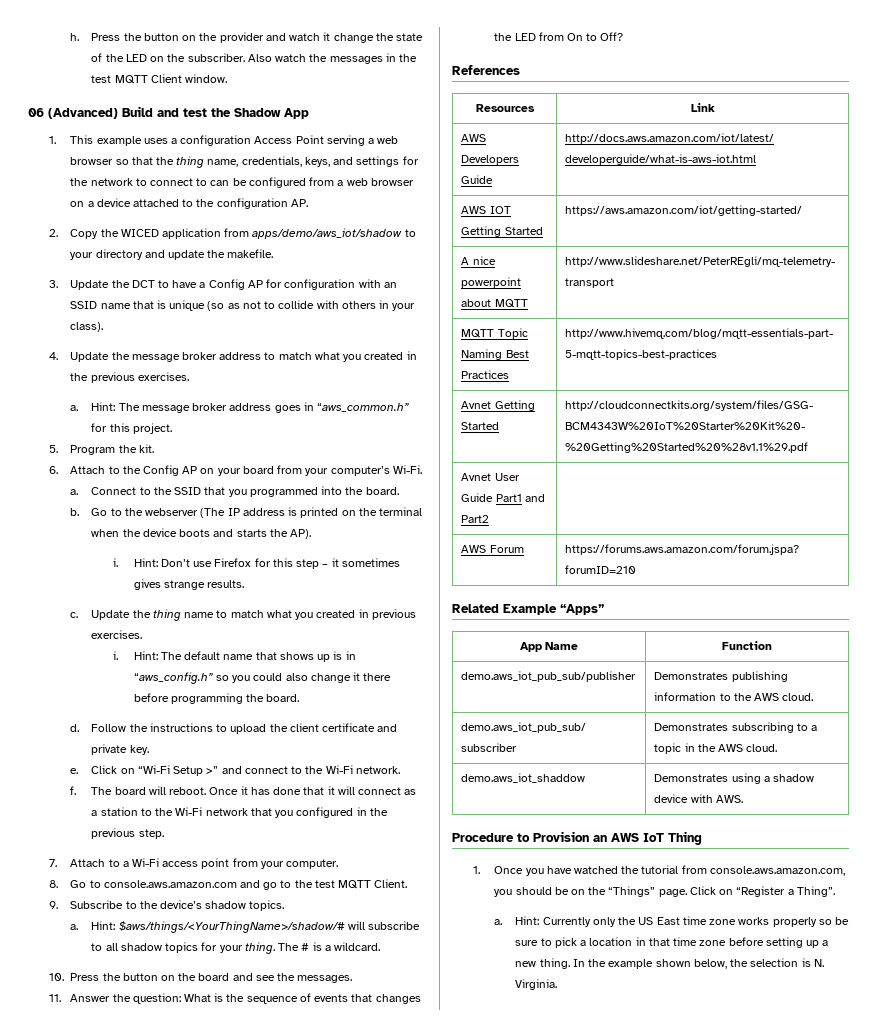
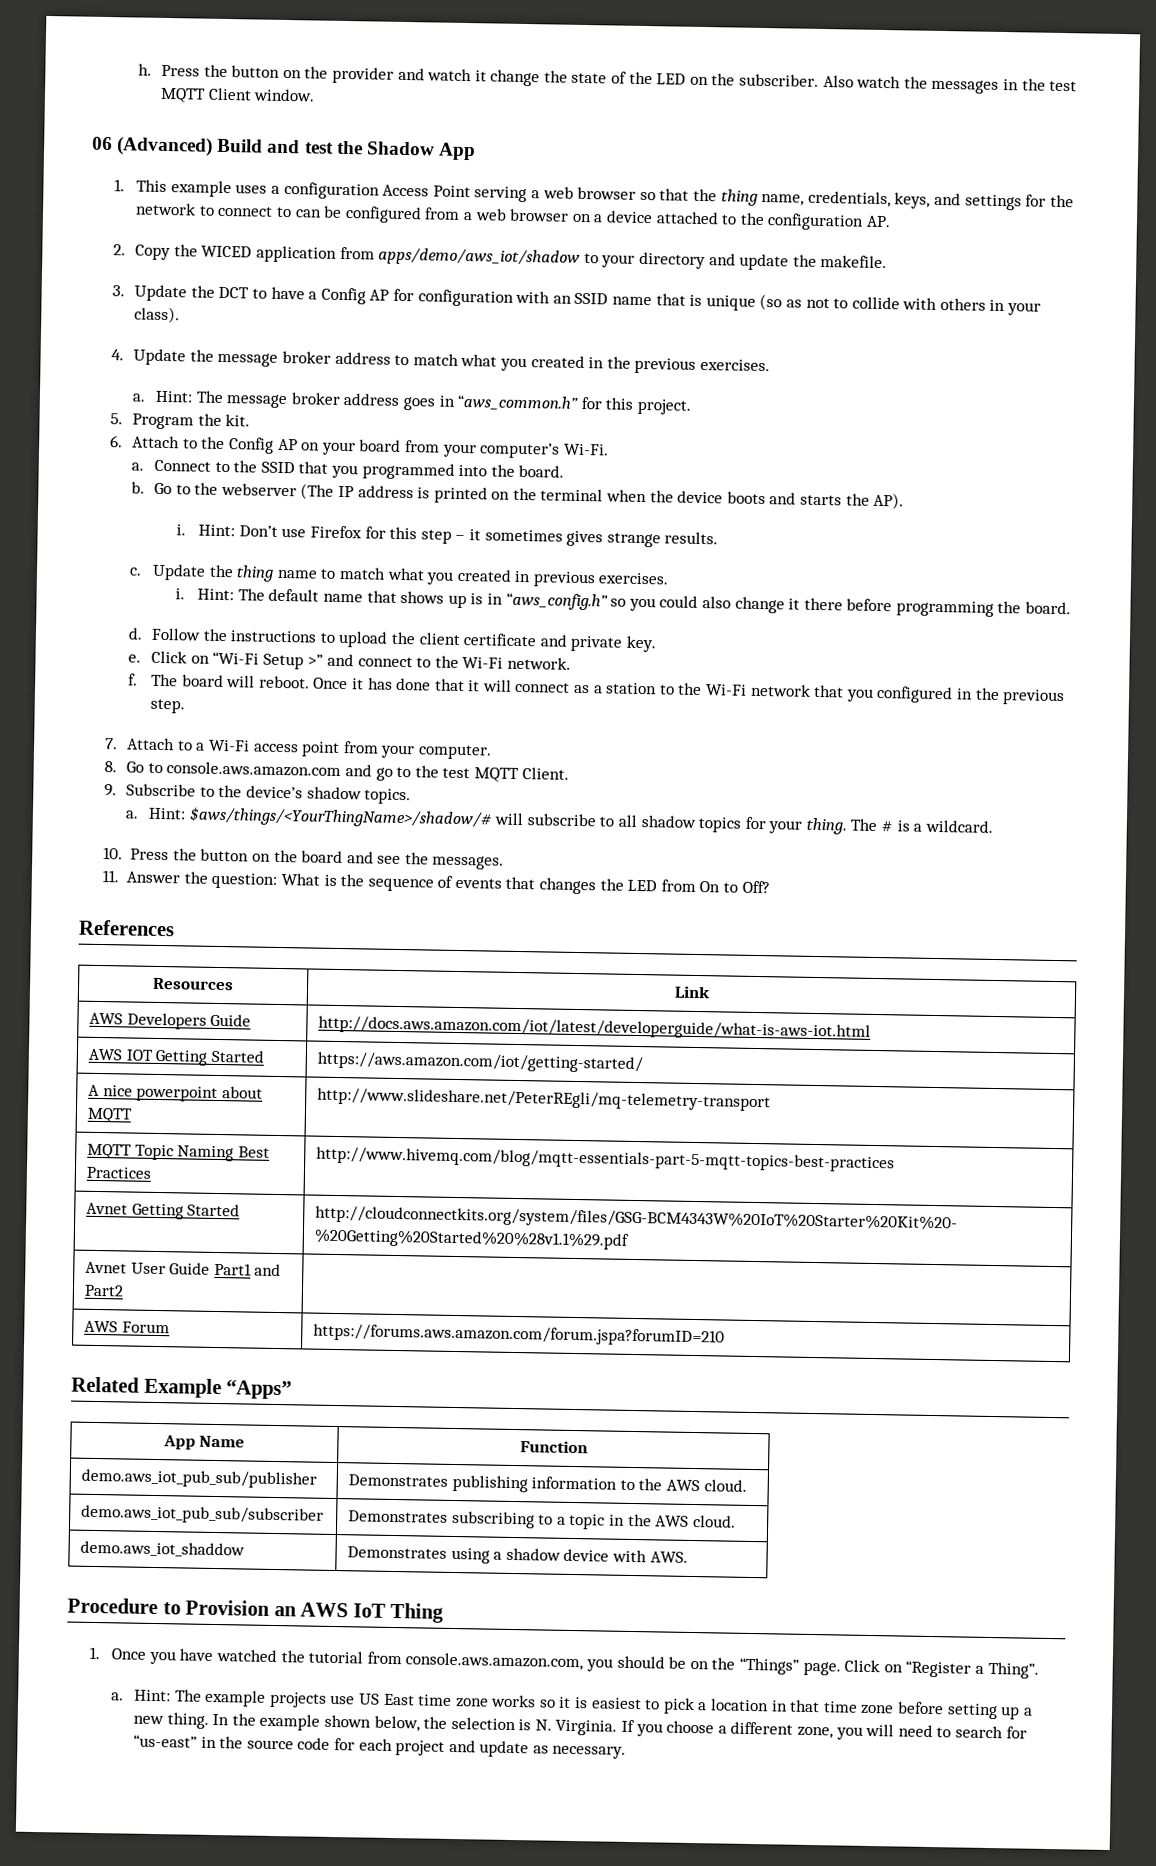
[542,917,637,927] Currently only the -> [174,1689,356,1708] The example projects use
[772,917,850,927] [515,940,539,946] properly so be sure -> [539,1696,642,1710] so it is easiest
(558, 984) none -> [621,1719,1027,1740] [132,1734,627,1759] If you choose a different zone, you will need to search for “us-east” in the source code for each project and update as necessary.

